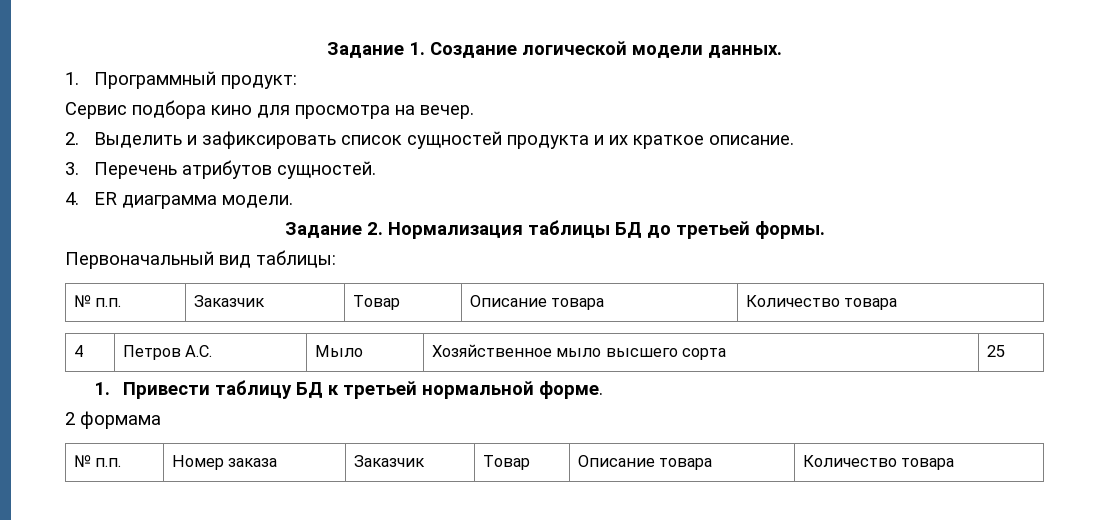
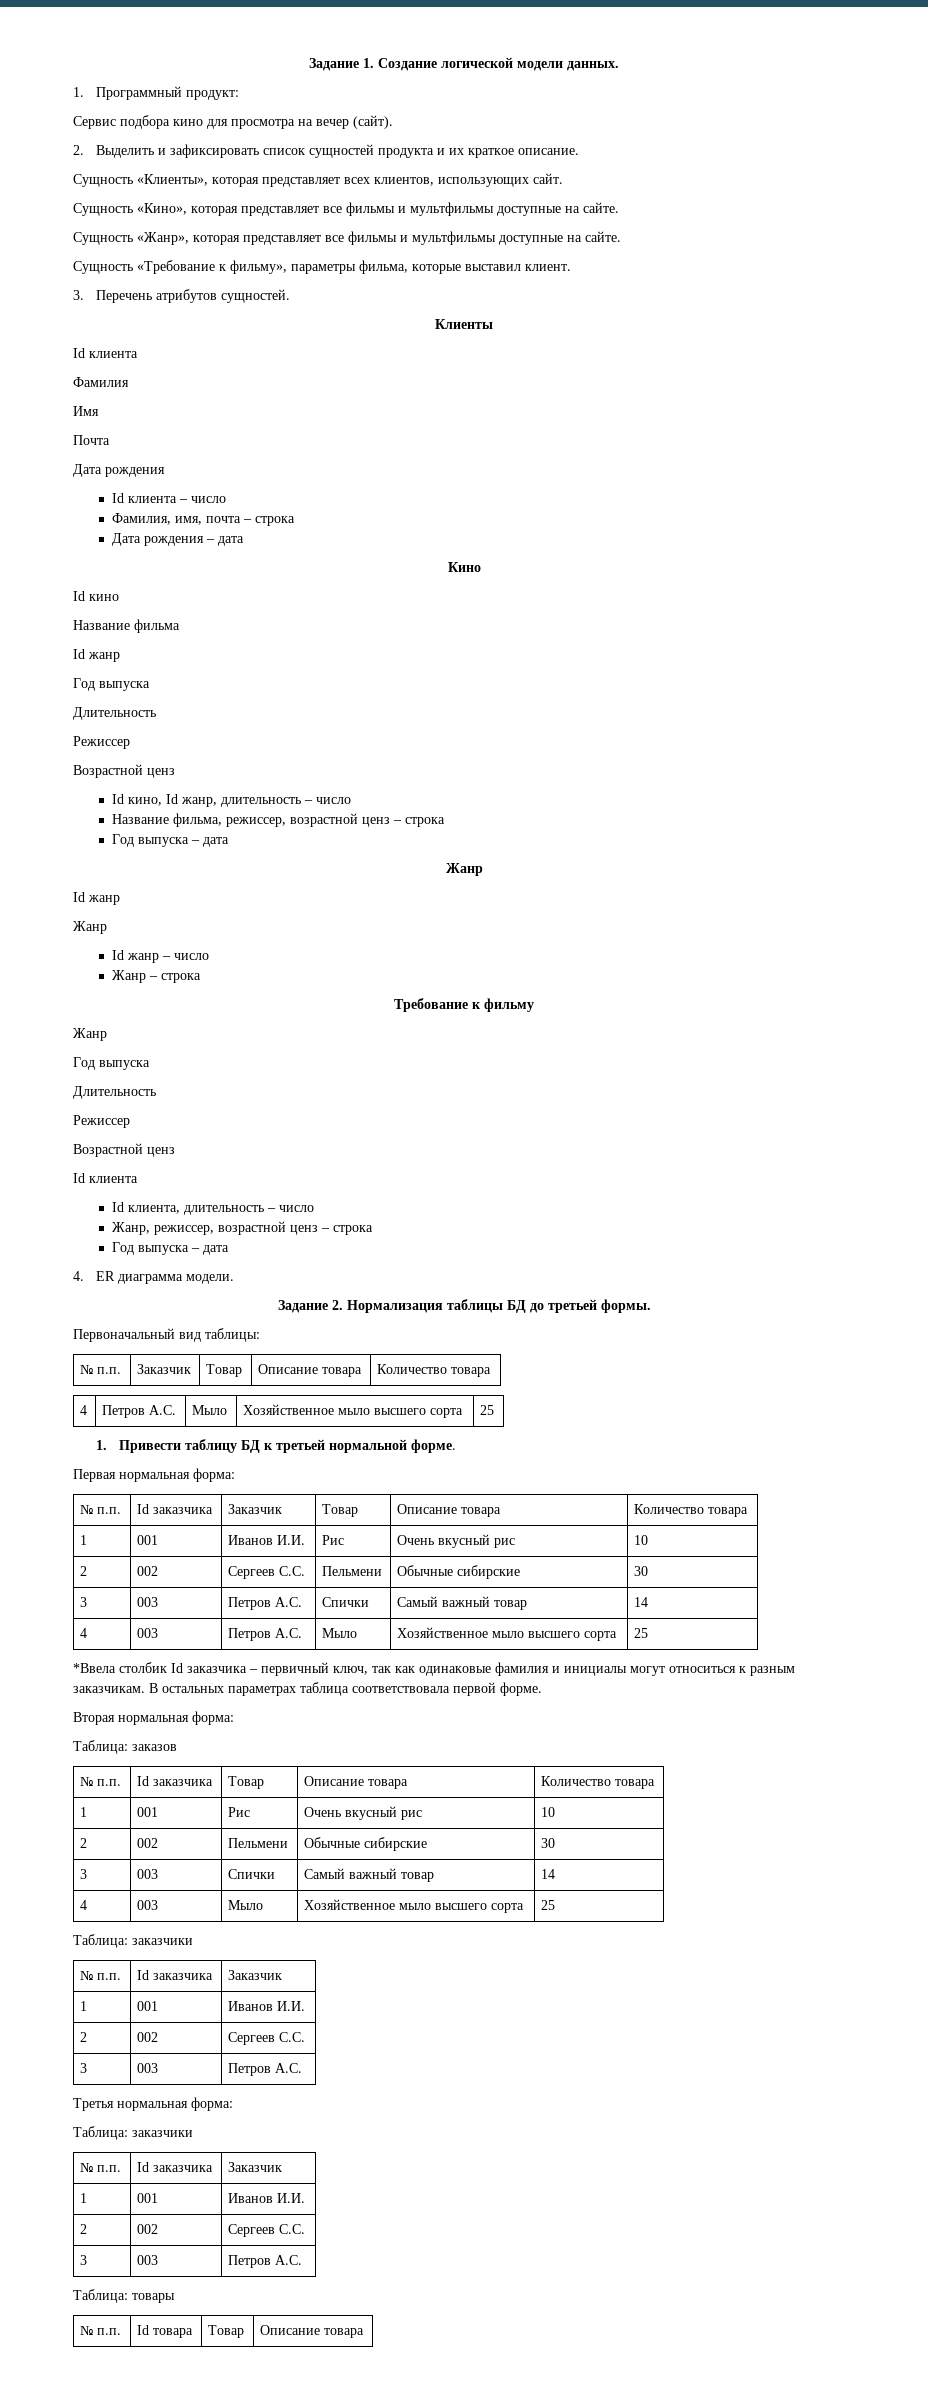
[420,105,474,119] вечер. -> [316,115,393,129] вечер (сайт).
[65,160,376,179] 3. Перечень атрибутов сущностей. -> [73,173,563,187] [73,202,619,216] [73,231,621,245] [73,260,571,274] [73,289,291,303] [435,319,493,329] [73,348,138,358] [73,377,129,387] [73,406,99,416] [73,435,110,445] [73,464,165,477] [111,493,226,503] [111,513,295,526] [111,533,244,546] [447,562,481,572] [73,591,119,601] [73,619,180,633] [73,649,120,662] [73,678,150,691] [73,707,156,720] [73,736,130,749] [73,764,175,778] [111,794,351,807] [111,813,445,827] [111,834,229,847] [445,863,483,876] [73,892,120,905] [73,921,107,934] [111,950,209,963] [111,970,201,983] [394,998,534,1012] [73,1028,107,1041] [73,1057,150,1070] [73,1086,156,1099] [73,1115,130,1128] [73,1143,175,1157] [73,1173,138,1183] [111,1202,314,1215] [111,1221,373,1235] [111,1242,229,1255] Сущность «Клиенты», которая представляет всех клиентов, использующих сайт. // Сущность «Кино», которая представляет все фильмы и мультфильмы доступные на сайте. // Сущность «Жанр», которая представляет все фильмы и мультфильмы доступные на сайте. // Сущность «Требование к фильму», параметры фильма, которые выставил клиент. // 3. Перечень атрибутов сущностей. // Клиенты // Id клиента // Фамилия // Имя // Почта // Дата рождения // Id клиента – число // Фамилия, имя, почта – строка // Дата рождения – дата // Кино // Id кино // Название фильма // Id жанр // Год выпуска // Длительность // Режиссер // Возрастной ценз // Id кино, Id жанр, длительность – число // Название фильма, режиссер, возрастной ценз – строка // Год выпуска – дата // Жанр // Id жанр // Жанр // Id жанр – число // Жанр – строка // Требование к фильму // Жанр // Год выпуска // Длительность // Режиссер // Возрастной ценз // Id клиента // Id клиента, длительность – число // Жанр, режиссер, возрастной ценз – строка // Год выпуска – дата
[65,411,161,429] [74,455,122,467] [172,455,278,470] [354,455,426,467] [483,455,531,470] [578,455,713,470] [803,455,955,470] 2 формама // № п.п. | Номер заказа | Заказчик | Товар | Описание товара | Количество товара -> [73,1468,235,1482] [80,1505,122,1514] [137,1504,214,1514] [228,1504,283,1514] [322,1504,359,1517] [397,1504,502,1517] [634,1504,749,1517] [80,1535,88,1545] [137,1535,159,1545] [228,1535,306,1545] [322,1535,345,1545] [397,1534,516,1548] [634,1535,649,1545] [80,1566,88,1576] [137,1566,159,1576] [228,1566,306,1579] [322,1566,383,1576] [397,1565,521,1579] [634,1566,649,1576] [80,1597,88,1607] [137,1597,159,1607] [228,1597,303,1610] [322,1597,370,1607] [397,1596,528,1610] [634,1597,649,1607] [80,1628,88,1638] [137,1628,159,1638] [228,1628,303,1641] [322,1628,358,1638] [397,1627,618,1641] [634,1628,649,1638] [73,1662,795,1676] [73,1682,542,1696] [73,1711,234,1725] [73,1740,177,1754] [80,1777,122,1786] [137,1776,214,1786] [228,1776,265,1789] [304,1776,409,1789] [541,1776,656,1789] [80,1807,88,1817] [137,1807,159,1817] [228,1807,251,1817] [304,1806,423,1820] [541,1807,556,1817] [80,1838,88,1848] [137,1838,159,1848] [228,1838,289,1848] [304,1837,428,1851] [541,1838,556,1848] [80,1869,88,1879] [137,1869,159,1879] [228,1869,276,1879] [304,1868,435,1882] [541,1869,556,1879] [80,1900,88,1910] [137,1900,159,1910] [228,1900,264,1910] [304,1899,525,1913] [541,1900,556,1910] [73,1934,193,1948] [80,1971,122,1980] [137,1970,214,1980] [228,1970,283,1980] [80,2001,88,2011] [137,2001,159,2011] [228,2001,306,2011] [80,2032,88,2042] [137,2032,159,2042] [228,2032,306,2045] [80,2063,88,2073] [137,2063,159,2073] [228,2063,303,2076] [73,2097,233,2111] [73,2126,193,2140] [80,2163,122,2172] [137,2162,214,2172] [228,2162,283,2172] [80,2193,88,2203] [137,2193,159,2203] [228,2193,306,2203] [80,2224,88,2234] [137,2224,159,2234] [228,2224,306,2237] [80,2255,88,2265] [137,2255,159,2265] [228,2255,303,2268] [73,2289,175,2303] [80,2326,122,2335] [137,2325,194,2338] [208,2325,245,2338] [260,2325,365,2338] Первая нормальная форма: // № п.п. | Id заказчика | Заказчик | Товар | Описание товара | Количество товара // 1 | 001 | Иванов И.И. | Рис | Очень вкусный рис | 10 // 2 | 002 | Сергеев С.С. | Пельмени | Обычные сибирские | 30 // 3 | 003 | Петров А.С. | Спички | Самый важный товар | 14 // 4 | 003 | Петров А.С. | Мыло | Хозяйственное мыло высшего сорта | 25 // *Ввела столбик Id заказчика – первичный ключ, так как одинаковые фамилия и инициалы могут относиться к разным заказчикам. В остальных параметрах таблица соответствовала первой форме. // Вторая нормальная форма: // Таблица: заказов // № п.п. | Id заказчика | Товар | Описание товара | Количество товара // 1 | 001 | Рис | Очень вкусный рис | 10 // 2 | 002 | Пельмени | Обычные сибирские | 30 // 3 | 003 | Спички | Самый важный товар | 14 // 4 | 003 | Мыло | Хозяйственное мыло высшего сорта | 25 // Таблица: заказчики // № п.п. | Id заказчика | Заказчик // 1 | 001 | Иванов И.И. // 2 | 002 | Сергеев С.С. // 3 | 003 | Петров А.С. // Третья нормальная форма: // Таблица: заказчики // № п.п. | Id заказчика | Заказчик // 1 | 001 | Иванов И.И. // 2 | 002 | Сергеев С.С. // 3 | 003 | Петров А.С. // Таблица: товары // № п.п. | Id товара | Товар | Описание товара

